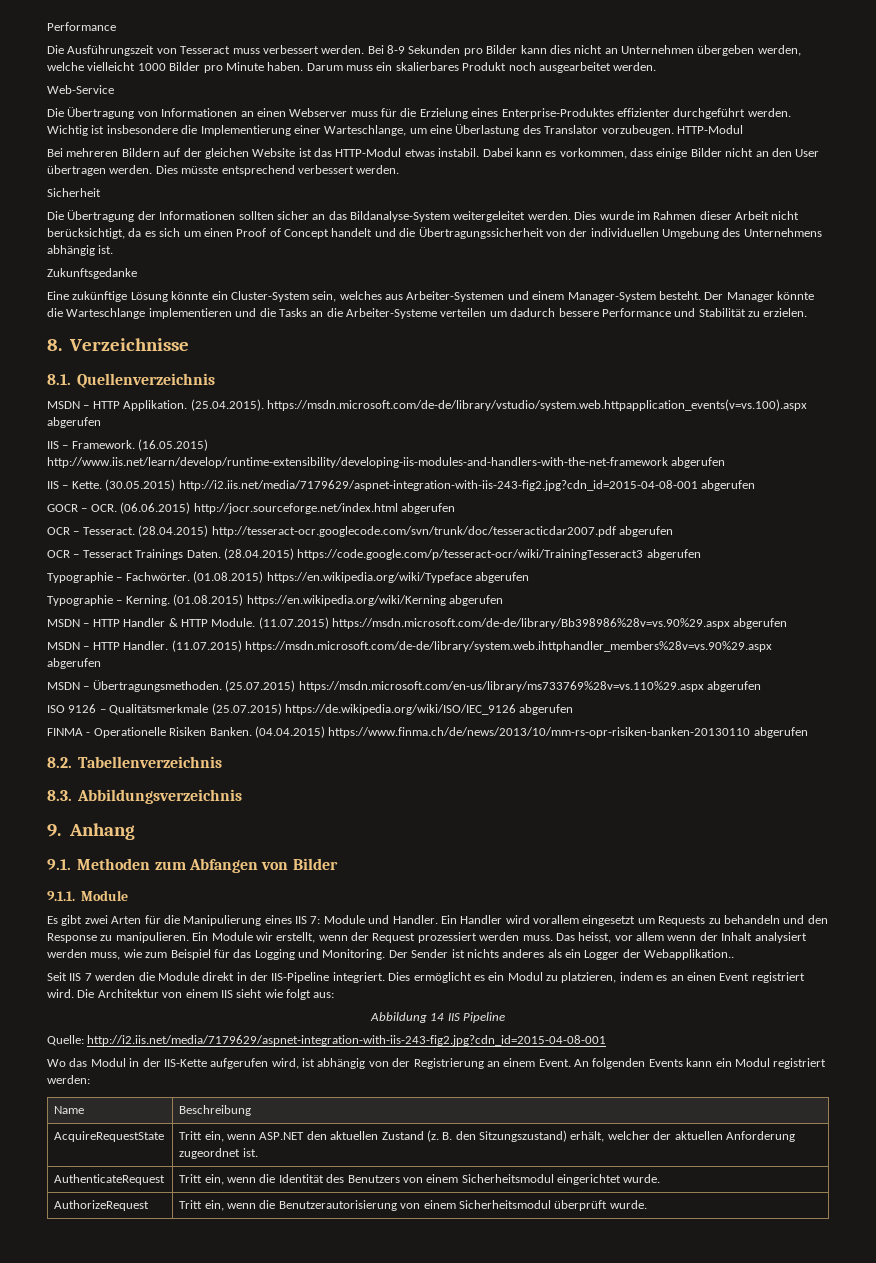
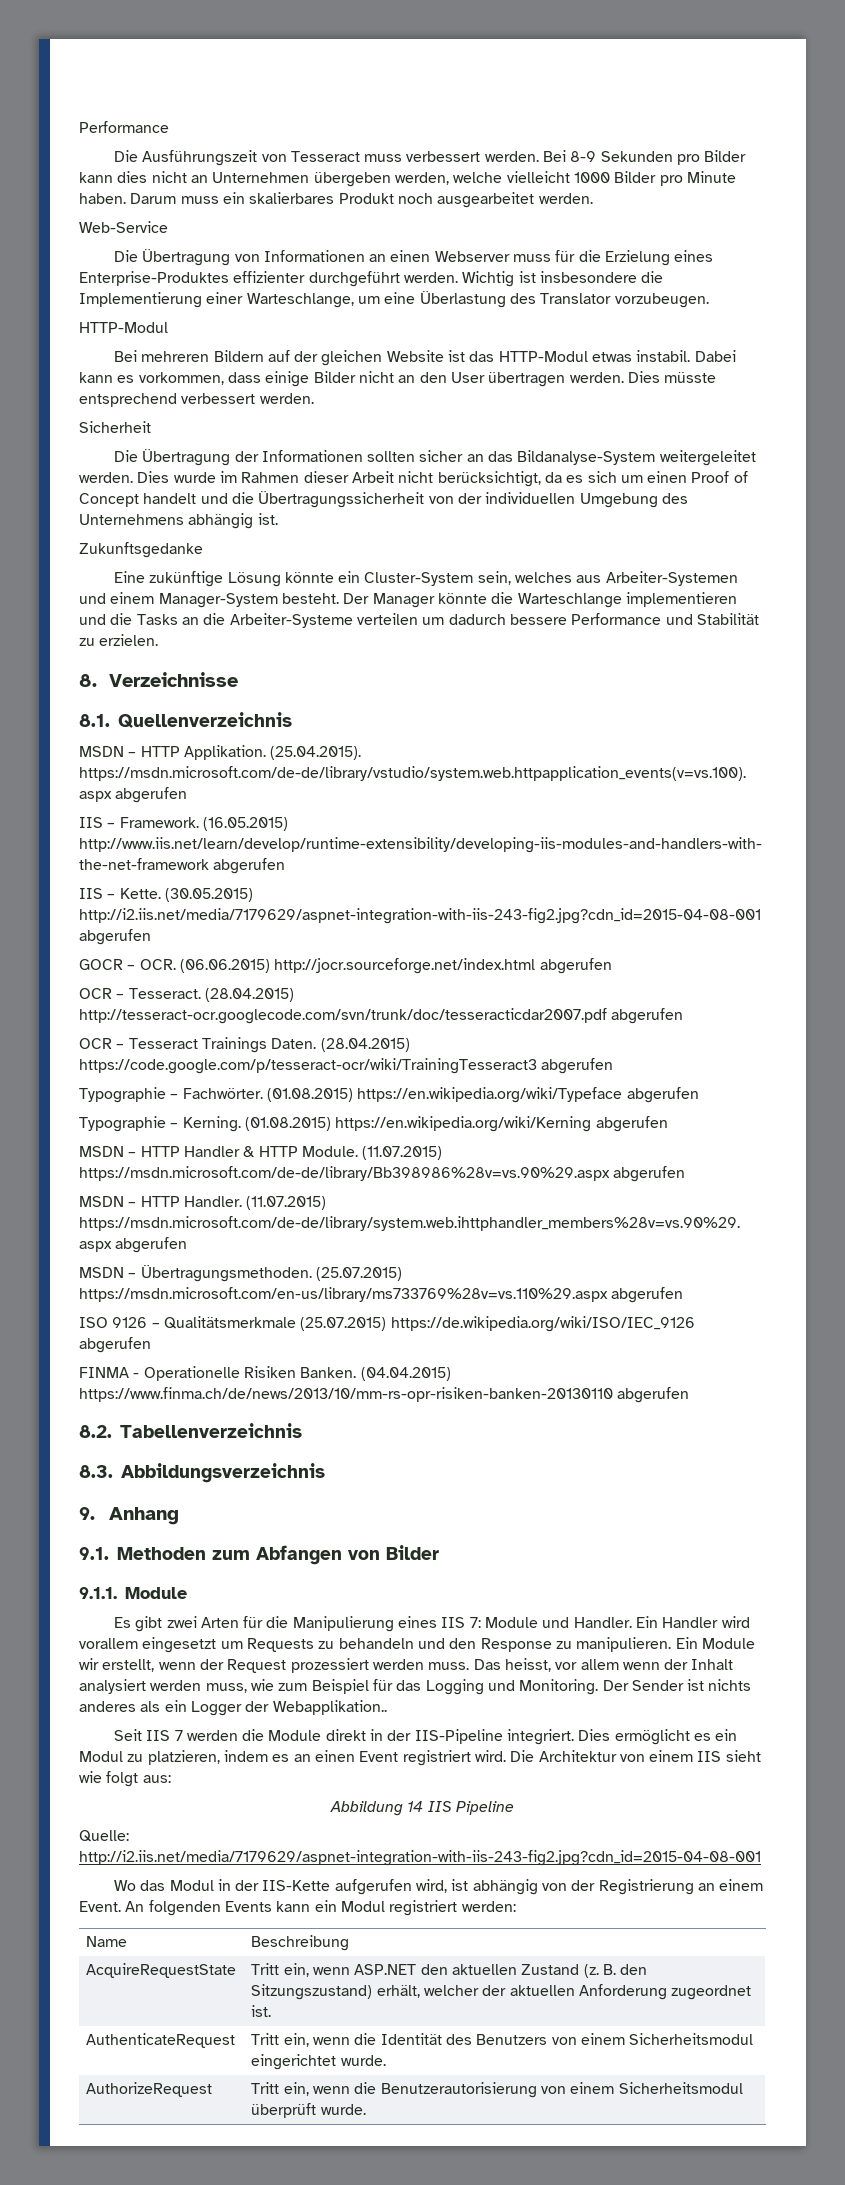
(674, 130) none -> (709, 300) //

